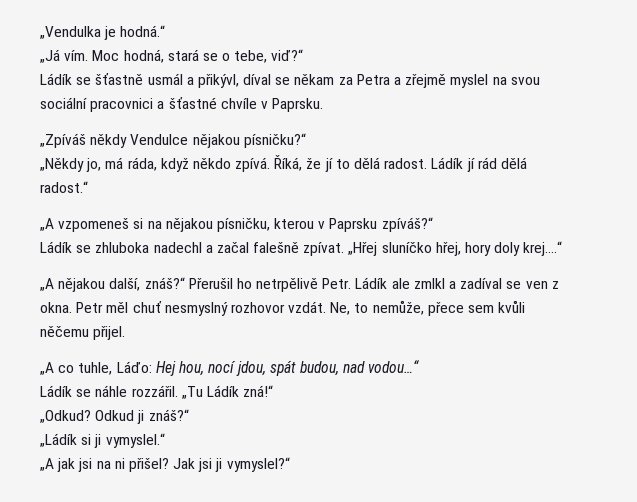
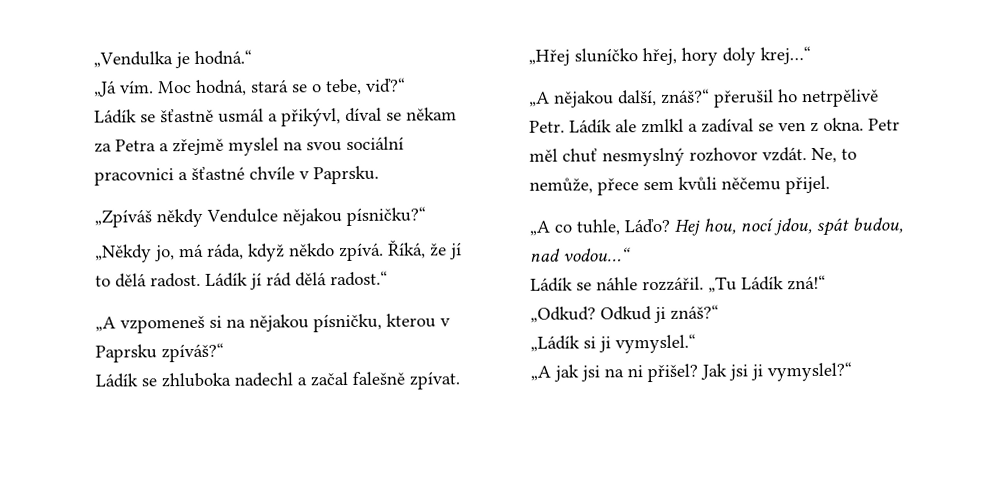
[523,241,563,256] krej….“ -> [760,46,811,65] krej…“
[188,278,233,289] Přerušil -> [714,89,774,108] přerušil
[116,361,152,373] Láďo: -> [624,218,670,234] Láďo?

